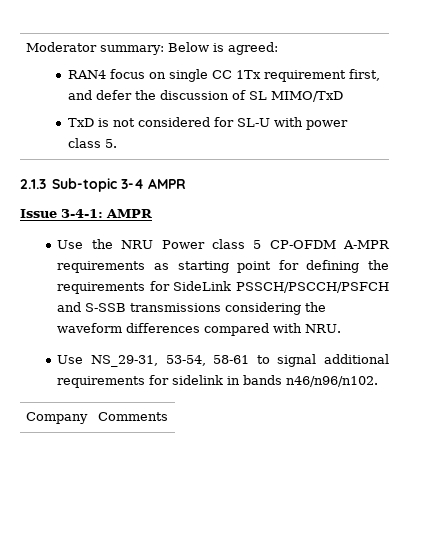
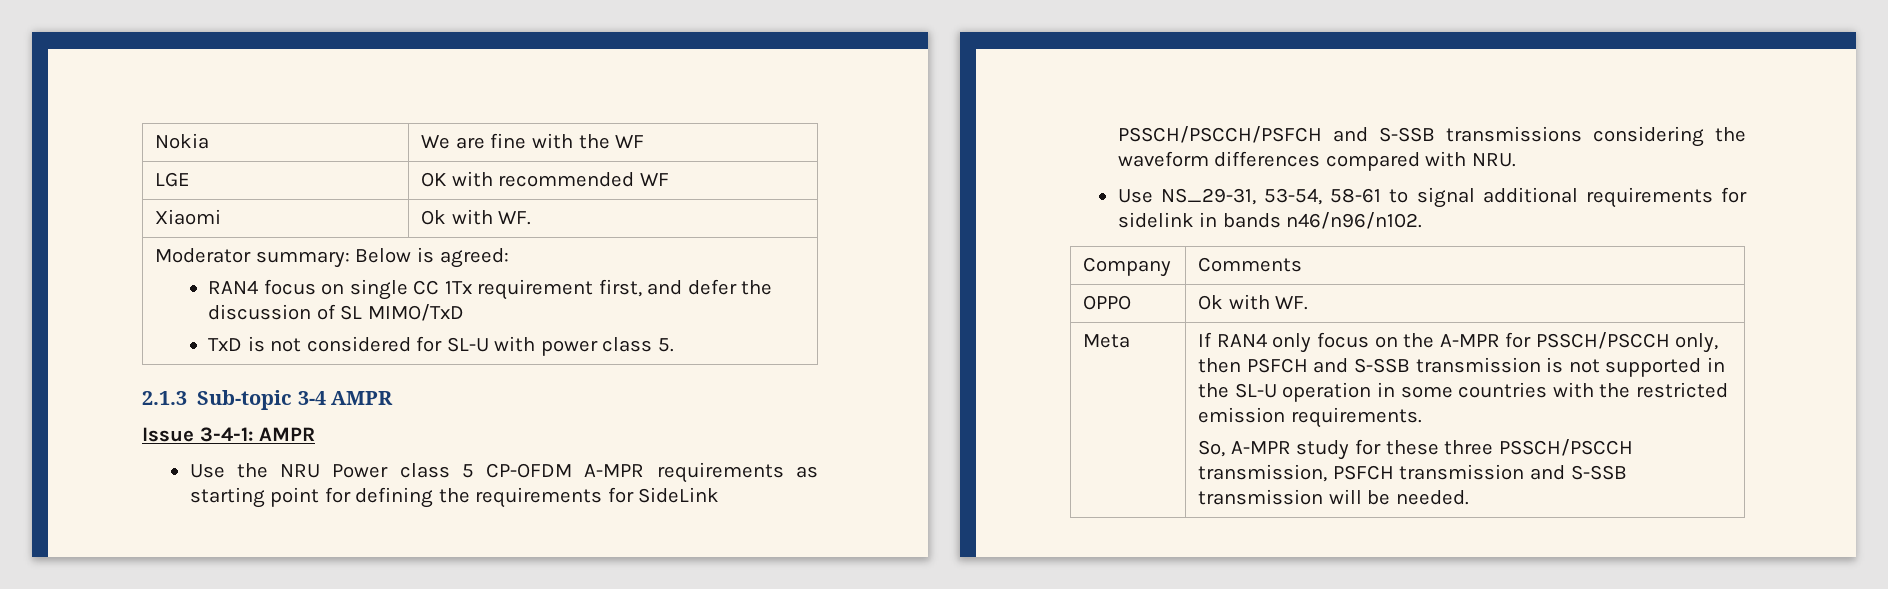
(25, 47) none -> [155,133,210,149] [421,133,645,149] [155,172,191,187] [421,171,669,187] [155,209,222,225] [421,209,532,225] Nokia | We are fine with the WF // LGE | OK with recommended WF // Xiaomi | Ok with WF. //
(168, 416) none -> [1083,295,1132,310] [1198,294,1309,310] [1083,334,1131,348] [1198,332,1719,353] [1198,357,1725,377] [1198,382,1728,402] [1198,407,1422,428] [1198,439,1633,460] [1198,464,1627,482] [1198,489,1469,505] // OPPO | Ok with WF. // Meta | If RAN4 only focus on the A-MPR for PSSCH/PSCCH only, then PSFCH and S-SSB transmission is not supported in the SL-U operation in some countries with the restricted emission requirements. // So, A-MPR study for these three PSSCH/PSCCH transmission, PSFCH transmission and S-SSB transmission will be needed.

